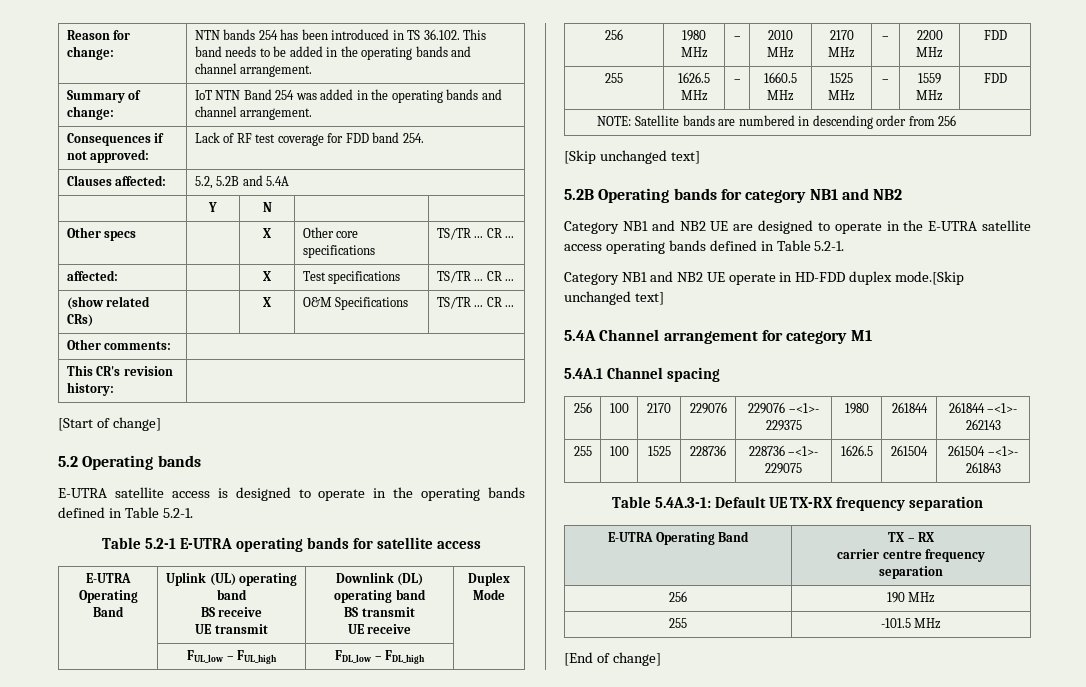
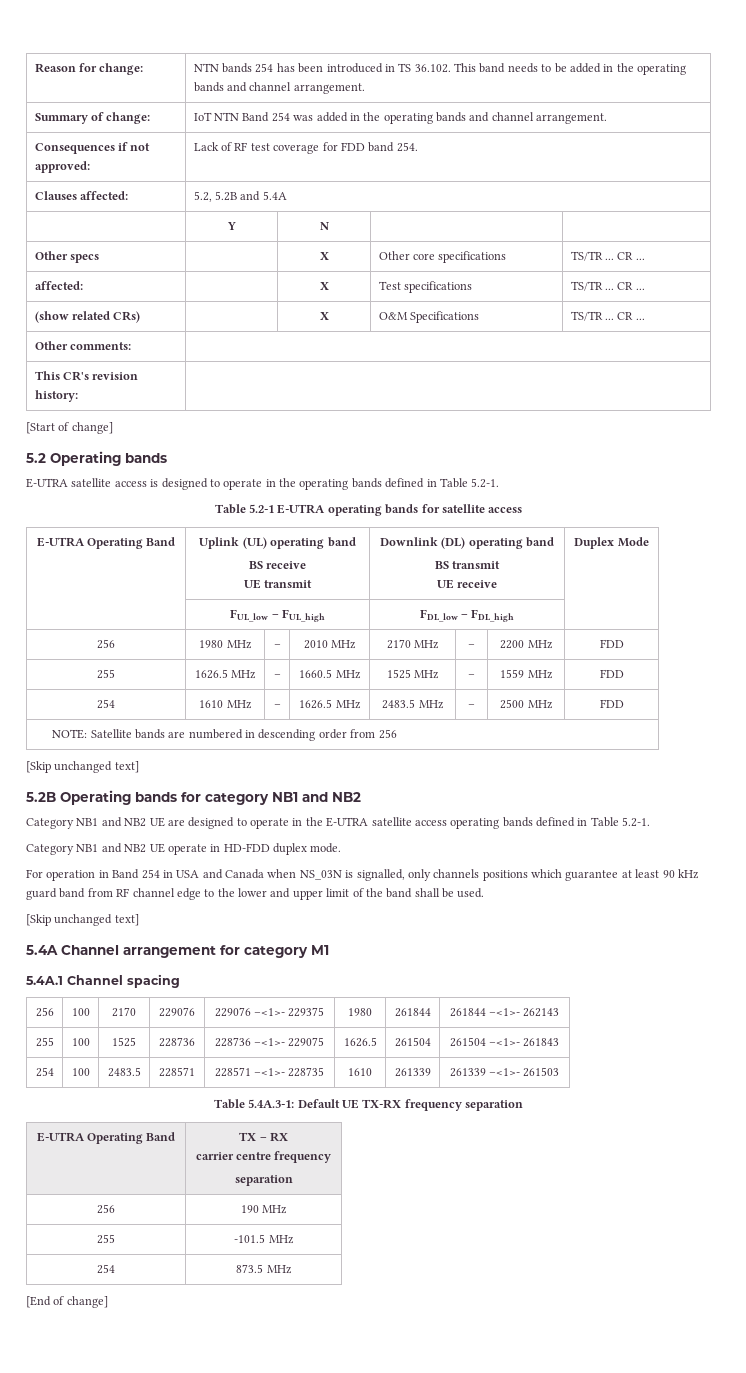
(1007, 78) none -> [97,699,115,709] [199,700,252,709] [273,704,281,708] [299,699,361,709] [382,699,444,709] [468,704,475,708] [500,699,553,709] [599,699,624,708] // 254 | 1610 MHz | – | 1626.5 MHz | 2483.5 MHz | – | 2500 MHz | FDD
[895,271,965,285] mode.[Skip -> [310,843,342,853] [26,869,699,881] [26,888,485,900] [26,914,51,926] mode. // For operation in Band 254 in USA and Canada when NS_03N is signalled, only channels positions which guarantee at least 90 kHz guard band from RF channel edge to the lower and upper limit of the band shall be used. // [Skip
(1001, 467) none -> [35,1067,54,1077] [71,1068,90,1076] [107,1067,141,1077] [159,1067,195,1077] [214,1067,325,1077] [348,1068,372,1076] [394,1068,431,1077] [449,1067,560,1077] // 254 | 100 | 2483.5 | 228571 | 228571 –<1>- 228735 | 1610 | 261339 | 261339 –<1>- 261503
(942, 623) none -> [97,1264,115,1274] [236,1264,292,1274] // 254 | 873.5 MHz

